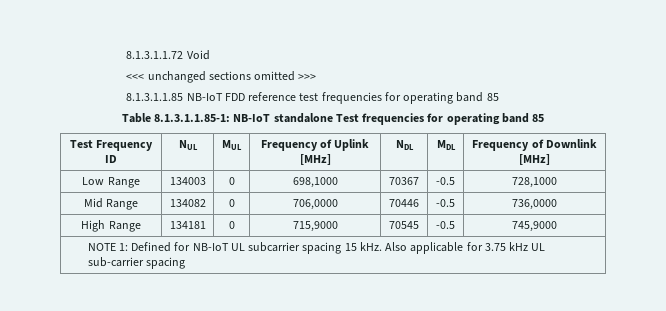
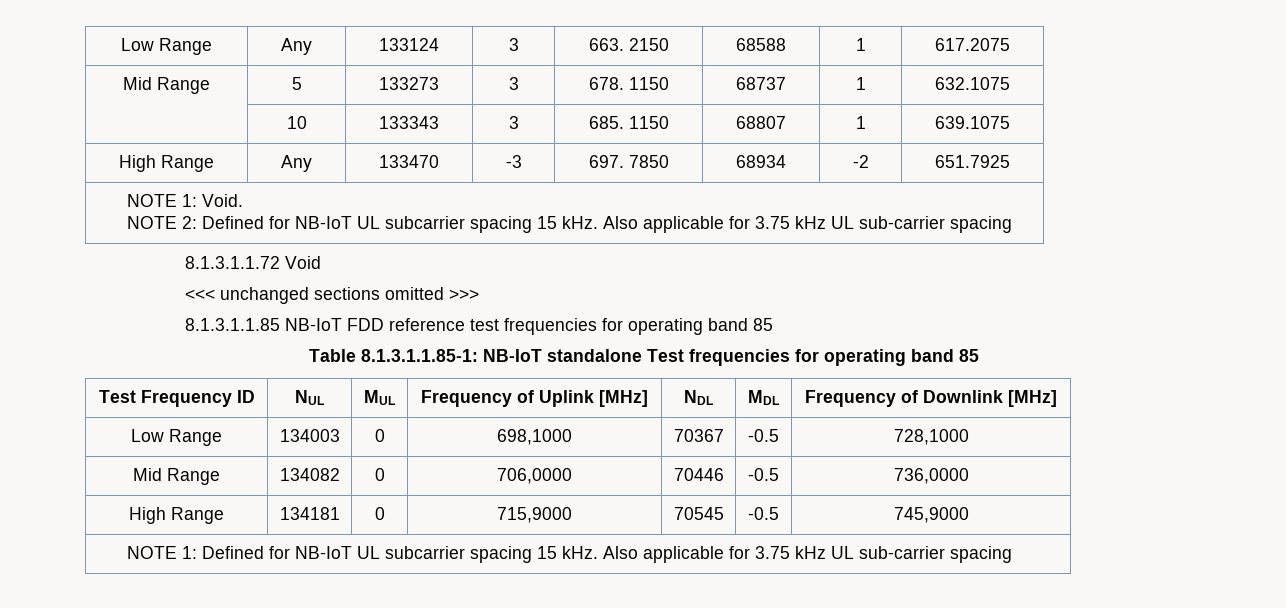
(126, 55) none -> [121,38,212,55] [281,38,312,55] [379,38,439,51] [508,38,519,51] [588,38,669,51] [735,38,786,51] [855,38,866,51] [934,38,1010,51] [123,77,210,94] [291,77,302,90] [379,77,439,90] [508,77,519,90] [588,77,669,90] [735,77,786,90] [855,77,866,90] [934,77,1010,90] [286,116,307,129] [379,116,439,129] [508,116,519,129] [588,116,669,129] [735,116,786,129] [855,116,866,129] [934,116,1010,129] [119,155,214,172] [281,155,312,172] [379,155,439,168] [505,155,522,168] [588,155,669,168] [735,155,786,168] [852,155,869,168] [934,155,1010,168] [126,194,243,207] [126,216,1012,233] Low Range | Any | 133124 | 3 | 663. 2150 | 68588 | 1 | 617.2075 // Mid Range | 5 | 133273 | 3 | 678. 1150 | 68737 | 1 | 632.1075 // | 10 | 133343 | 3 | 685. 1150 | 68807 | 1 | 639.1075 // High Range | Any | 133470 | -3 | 697. 7850 | 68934 | -2 | 651.7925 // NOTE 1: Void. // NOTE 2: Defined for NB-IoT UL subcarrier spacing 15 kHz. Also applicable for 3.75 kHz UL sub-carrier spacing //

